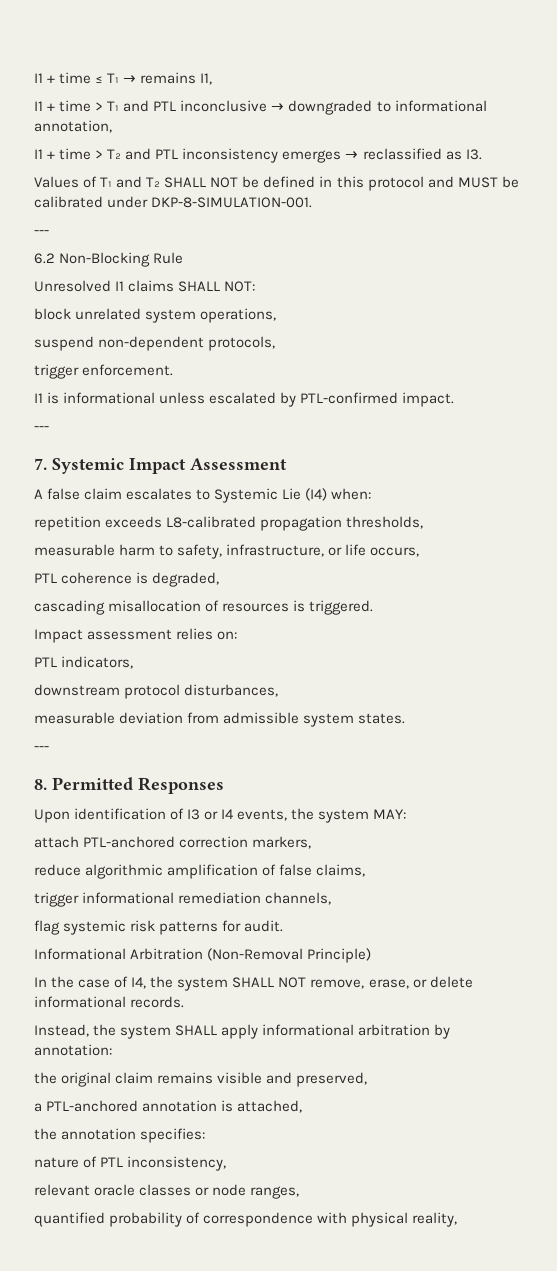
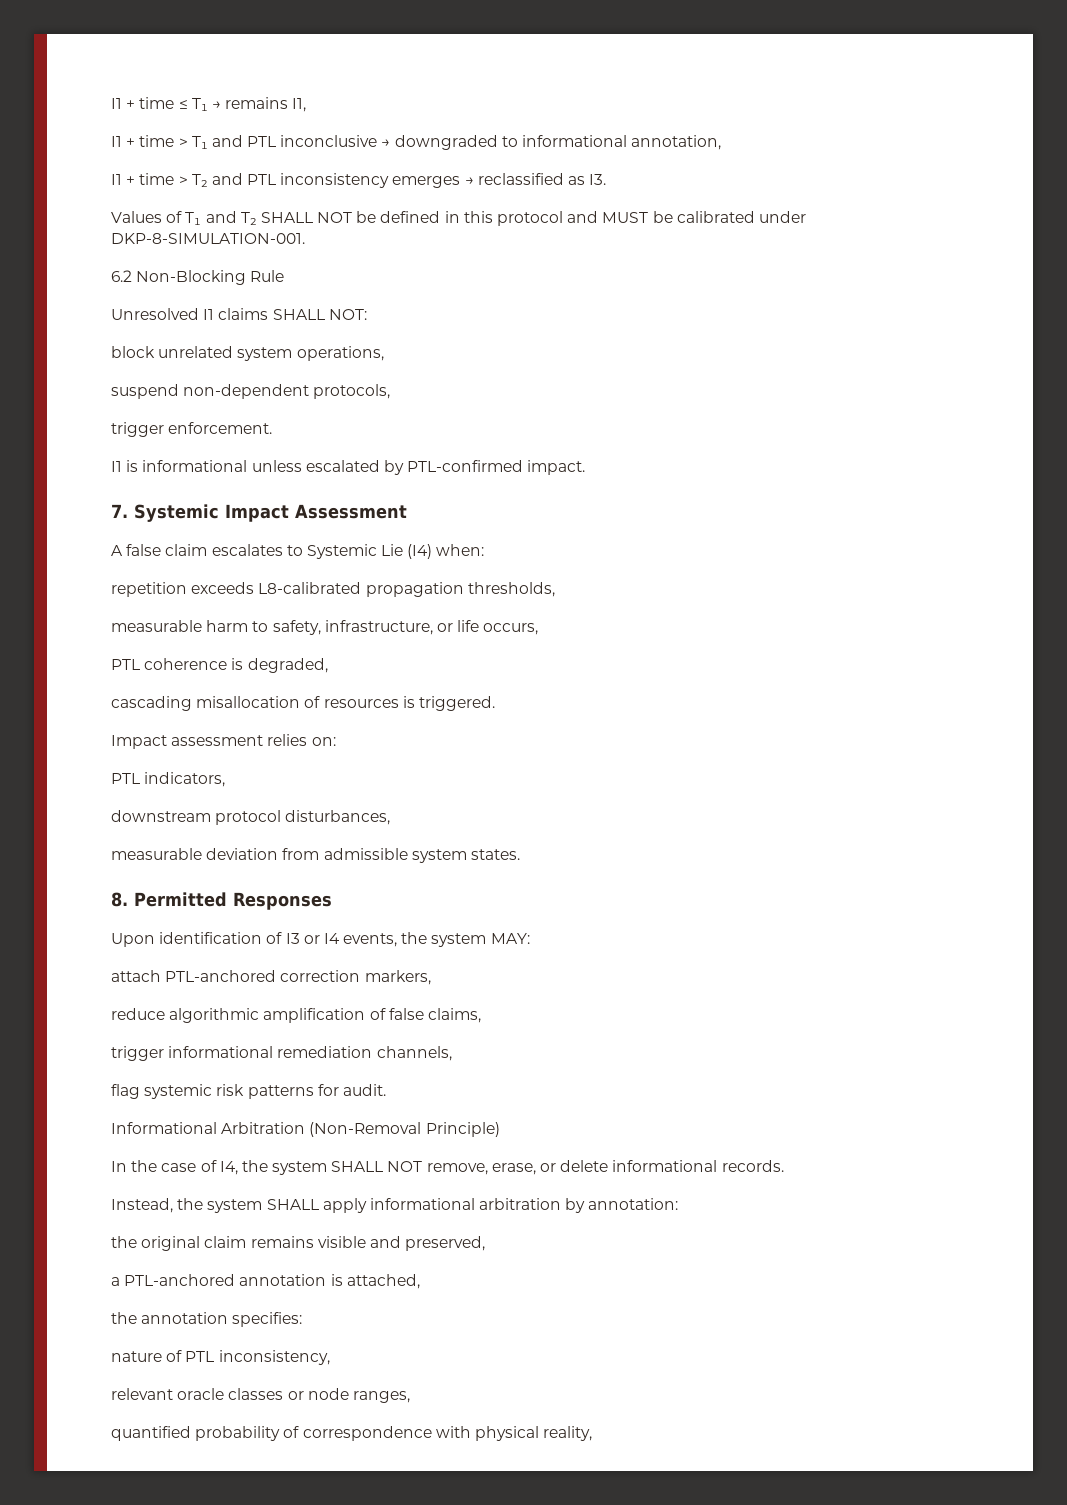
[34,230,49,235] // --- -> (305, 238) none
[34,426,49,431] // --- -> (586, 467) none
[34,746,49,751] // --- -> (520, 854) none

